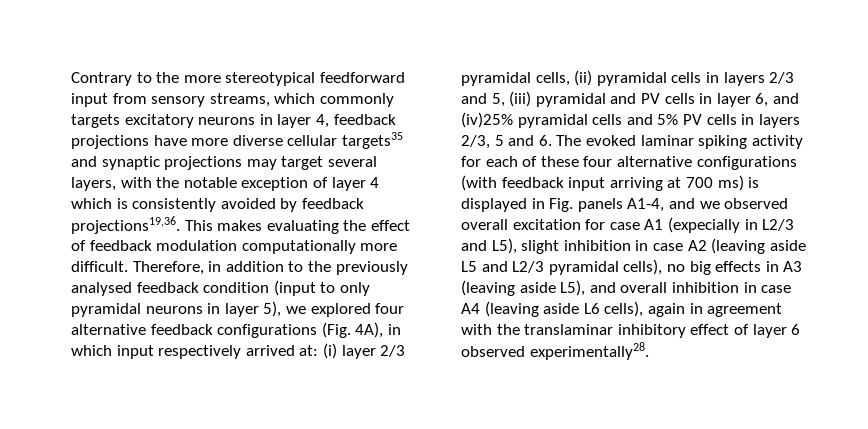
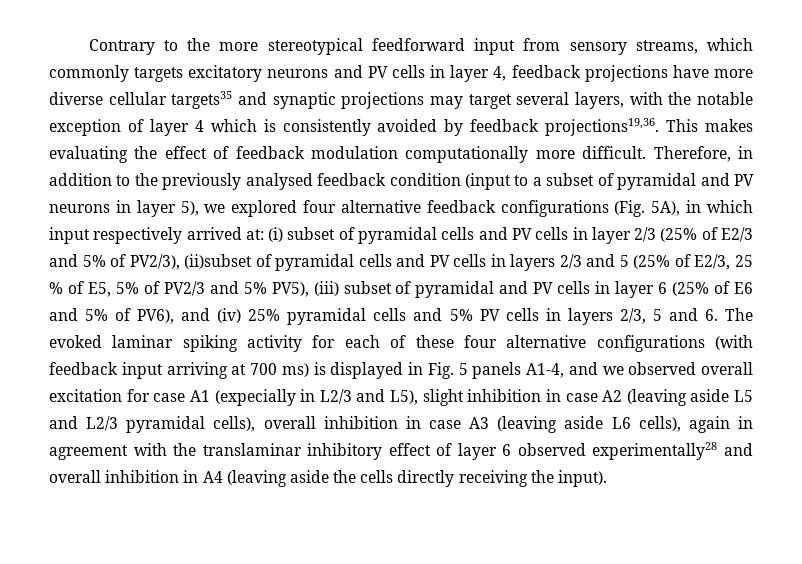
(256, 121) none -> [333,65,425,78] and PV cells
[339,282,370,296] [71,303,141,317] only pyramidal -> [532,173,755,190] a subset of pyramidal and PV
[355,322,384,338] 4A), -> [651,201,681,216] 5A),
[341,345,406,359] [461,70,667,86] layer 2/3 pyramidal cells, (ii) pyramidal -> [287,227,753,244] [49,254,450,271] subset of pyramidal cells and PV cells in layer 2/3 (25% of E2/3 and 5% of PV2/3), (ii)subset of pyramidal cells and PV
[491,91,532,107] 5, (iii) -> [619,254,753,270] [49,281,412,297] 5 (25% of E2/3, 25 % of E5, 5% of PV2/3 and 5% PV5), (iii) subset of
[755,93,799,107] [461,112,513,128] 6, and (iv)25% -> [658,281,754,296] [49,308,281,324] 6 (25% of E6 and 5% of PV6), and (iv) 25%
(574, 205) none -> [458,363,468,375] 5
[666,261,803,275] [461,280,616,296] no big effects in A3 (leaving aside L5), and -> (256, 424) none
[461,303,480,314] A4 -> [469,417,490,429] A3
[529,342,649,360] experimentally28. -> [592,442,753,460] [49,470,608,487] experimentally28 and overall inhibition in A4 (leaving aside the cells directly receiving the input).

